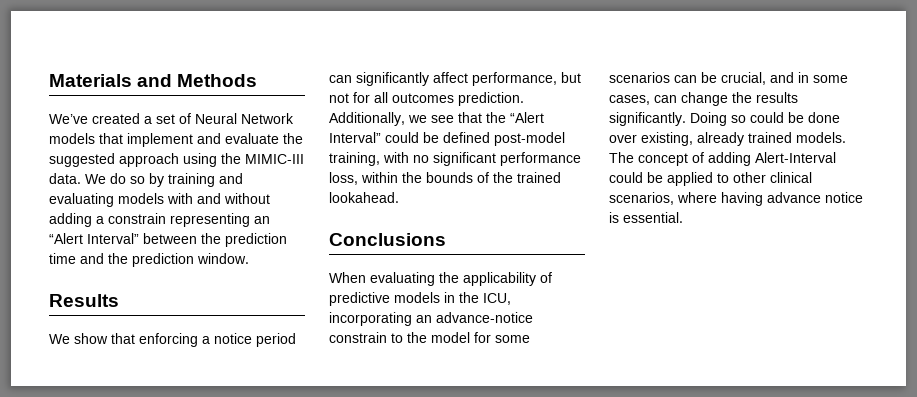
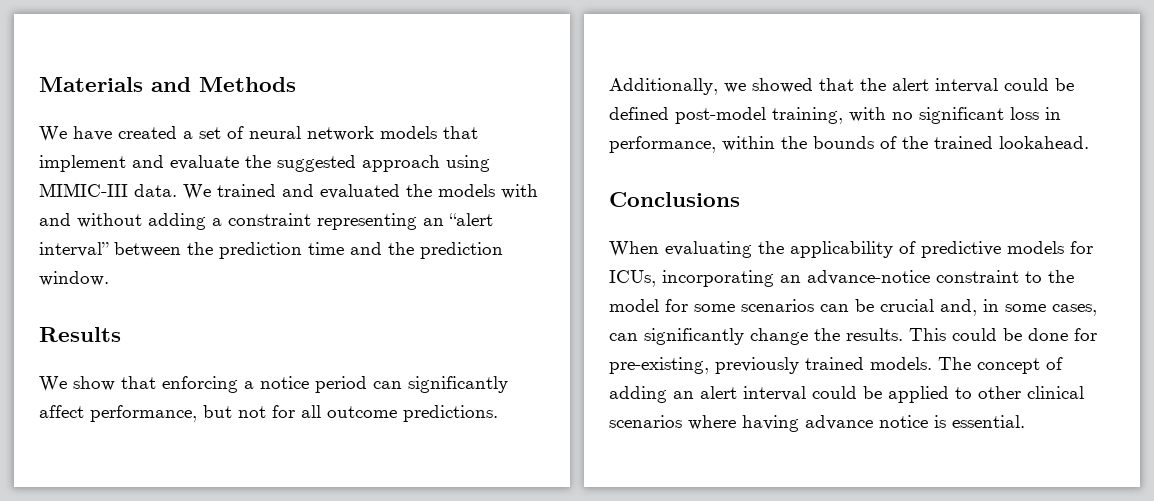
[49,114,88,124] We’ve -> [39,126,112,142] We have
[195,113,294,124] Neural Network -> [249,126,374,141] neural network
[221,153,241,164] the -> (490, 163) none
[110,173,243,187] [49,193,114,207] do so by training and evaluating -> [217,184,432,199] trained and evaluated the
[108,213,166,224] constrain -> [228,213,311,226] constraint
[49,233,139,244] “Alert Interval” -> [449,213,493,226] [39,242,109,257] “alert interval”
[392,92,524,106] outcomes prediction. -> [327,405,498,422] outcome predictions.
[431,115,454,123] see -> [752,78,813,93] showed
[510,112,544,123] [329,132,381,143] “Alert Interval” -> [892,78,998,93] alert interval
[500,152,581,166] [329,172,358,185] performance loss, -> [1010,107,1061,120] [609,136,716,153] loss in performance,
[444,292,511,305] in the ICU, -> [1070,241,1093,254] [609,270,656,287] for ICUs,
[329,332,387,343] constrain -> [936,270,1019,283] constraint
[721,72,794,85] crucial, and -> [880,299,977,316] crucial and,
(677, 99) none -> [644,328,744,345] significantly
[756,92,798,103] [609,112,840,126] [609,132,744,146] results significantly. Doing so could be done over existing, already -> [846,328,1097,341] [609,357,799,374] results. This could be done for pre-existing, previously
[755,152,836,163] Alert-Interval -> [673,386,806,401] an alert interval
[609,192,674,205] scenarios, -> [609,415,682,428] scenarios

